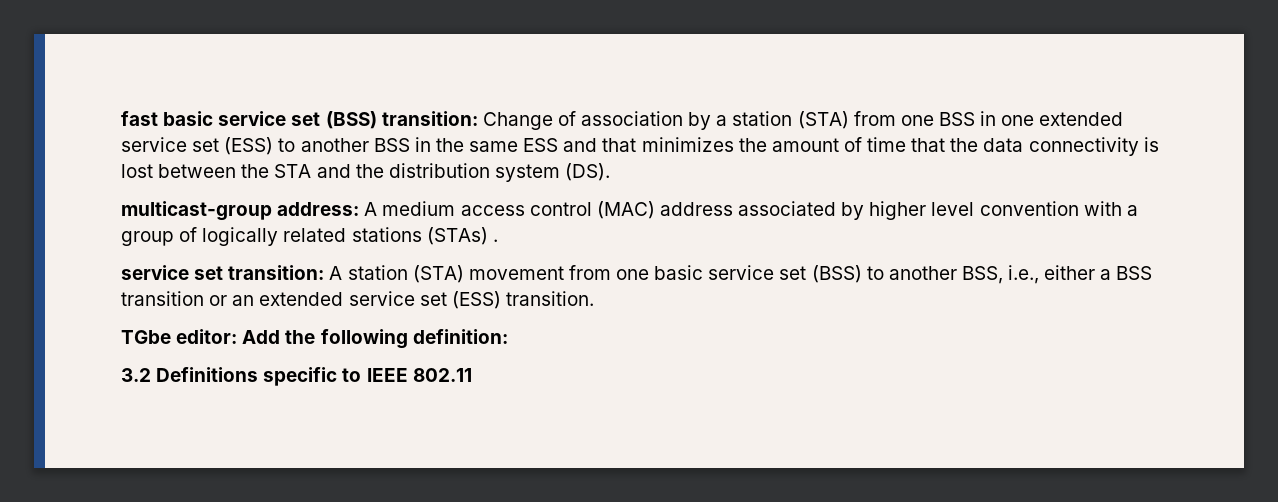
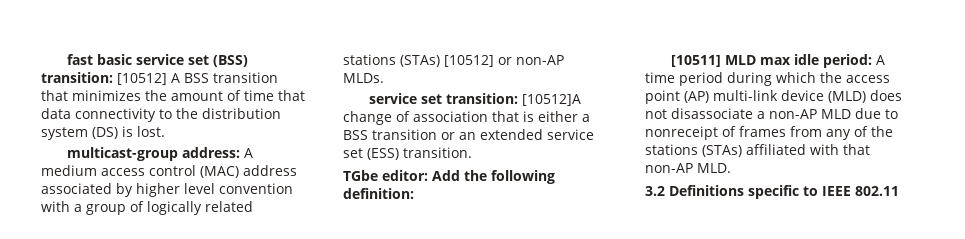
[482,111,1124,130] [121,137,598,155] Change of association by a station (STA) from one BSS in one extended service set (ESS) to another BSS in the same ESS and -> [117,72,278,85] [10512] A BSS transition
[950,138,979,152] the -> (305, 95) none
[1143,137,1159,152] [121,163,611,182] is lost between the STA and the distribution system (DS). -> [159,108,281,119] [41,126,165,140] to the distribution system (DS) is lost.
[492,239,498,242] . -> [443,55,564,67] [343,73,384,83] [10512] or non-AP MLDs.
[329,265,1040,284] A station (STA) movement from one basic service set (BSS) to another BSS, i.e., -> [521,94,581,106] [343,111,534,125] [10512]A change of association that is
(508, 336) none -> [670,54,885,68] [645,72,890,86] [645,90,902,104] [645,108,898,119] [645,126,893,140] [645,144,870,157] [645,163,731,173] // [10511] MLD max idle period: A time period during which the access point (AP) multi-link device (MLD) does not disassociate a non-AP MLD due to nonreceipt of frames from any of the stations (STAs) affiliated with that non-AP MLD.

